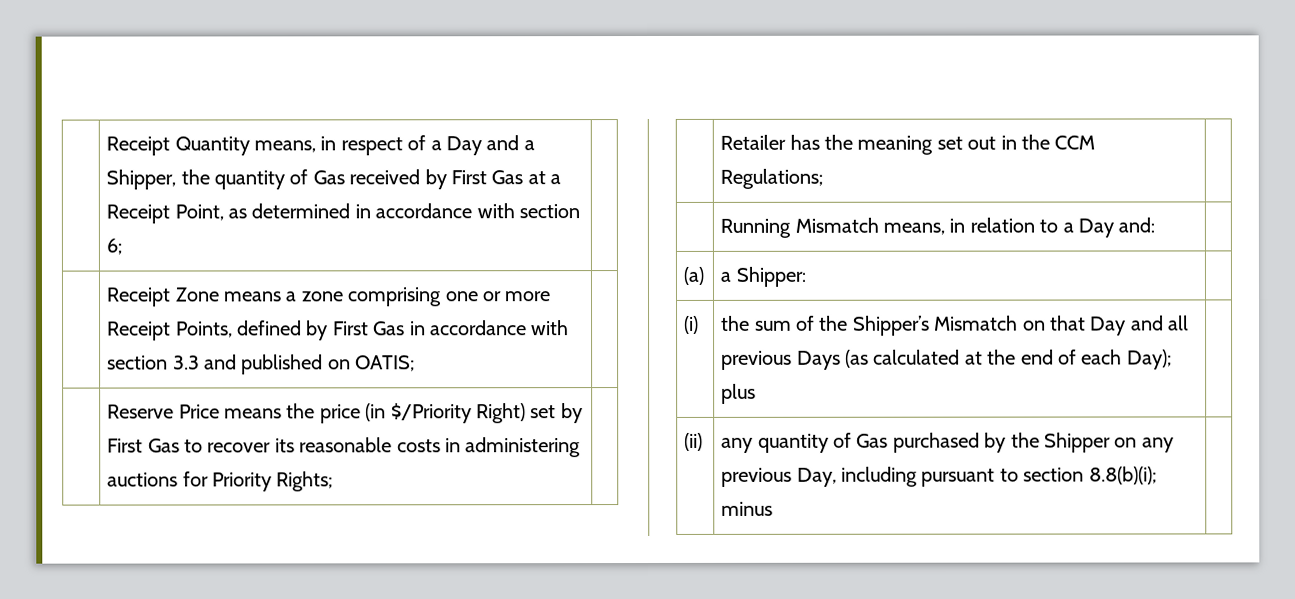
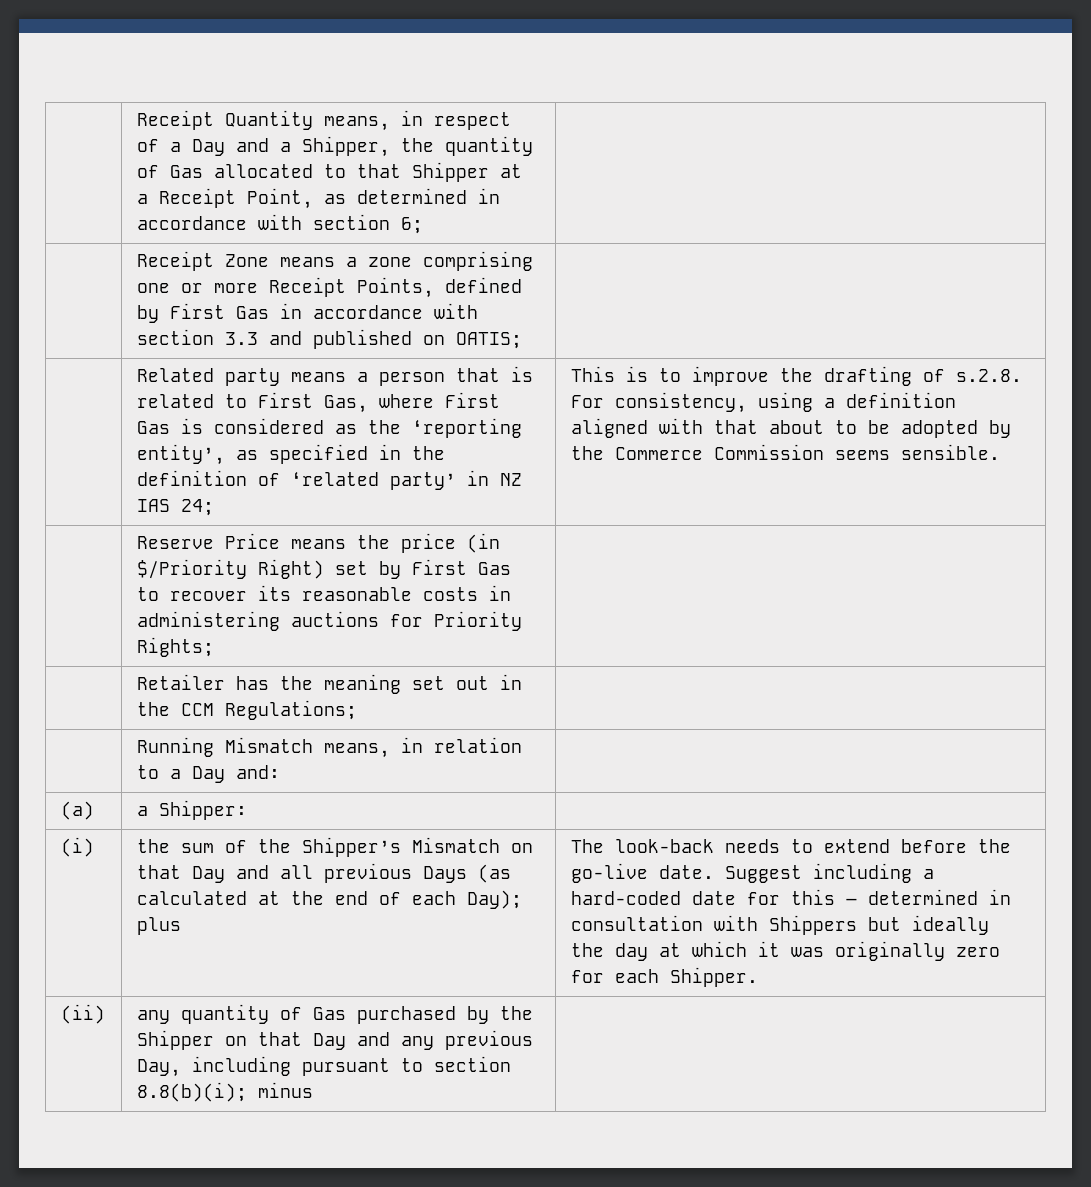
[349,169,524,190] received by First Gas -> [213,162,489,182] allocated to that Shipper
(416, 363) none -> [136,366,533,386] [136,392,500,413] [136,418,522,438] [136,444,445,465] [136,470,522,490] [136,499,214,516] [570,366,1022,386] [570,392,956,413] [570,418,1011,438] [570,444,1000,460] // | Related party means a person that is related to First Gas, where First Gas is considered as the ‘reporting entity’, as specified in the definition of ‘related party’ in NZ IAS 24; | This is to improve the drafting of s.2.8. For consistency, using a definition aligned with that about to be adopted by the Commerce Commission seems sensible.
(757, 393) none -> [570,839,1011,853] [570,863,934,883] [570,889,1011,905] [570,915,989,935] [570,941,1000,961] [570,967,758,987] The look-back needs to extend before the go-live date. Suggest including a hard-coded date for this – determined in consultation with Shippers but ideally the day at which it was originally zero for each Shipper.
(1138, 442) none -> [257,1032,390,1050] that Day and

